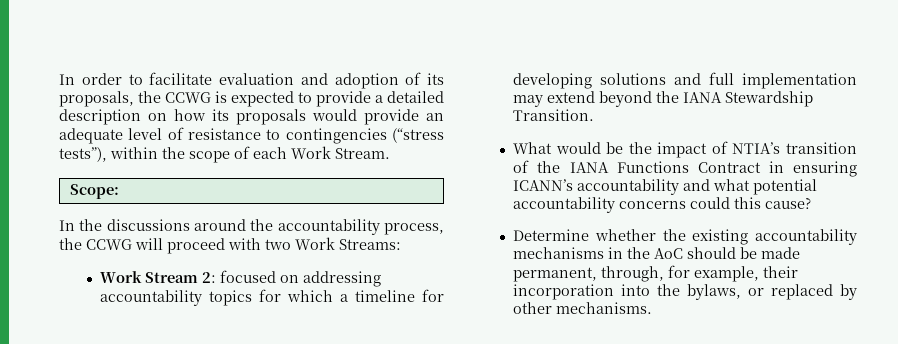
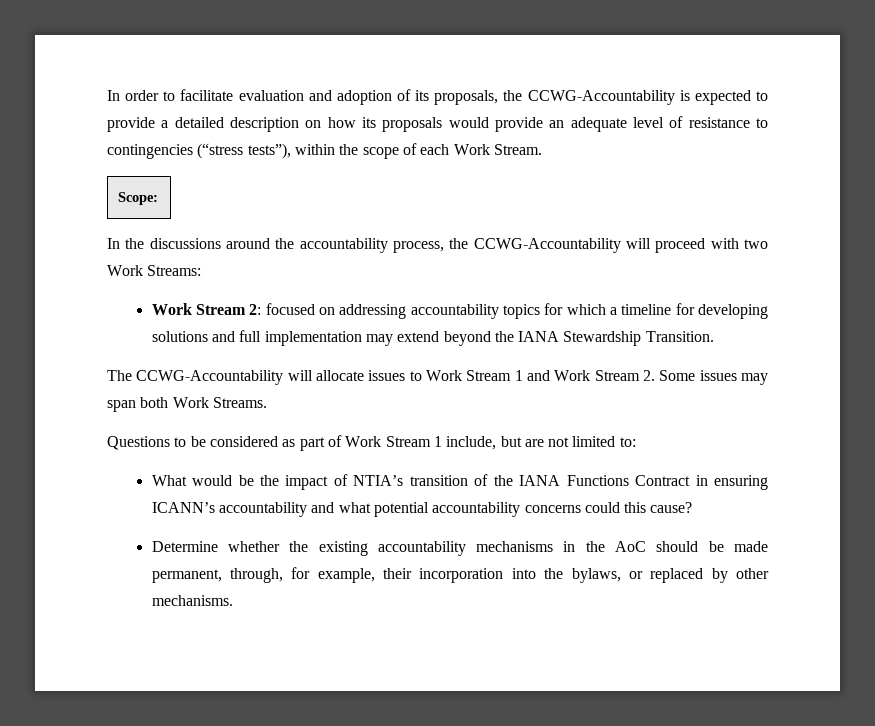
[165,92,211,103] CCWG -> [527,90,675,105] CCWG-Accountability
[86,239,132,250] CCWG -> [473,238,621,253] CCWG-Accountability
(595, 115) none -> [107,370,768,385] [107,397,267,412] [107,435,636,451] // The CCWG-Accountability will allocate issues to Work Stream 1 and Work Stream 2. Some issues may span both Work Streams. // Questions to be considered as part of Work Stream 1 include, but are not limited to:

